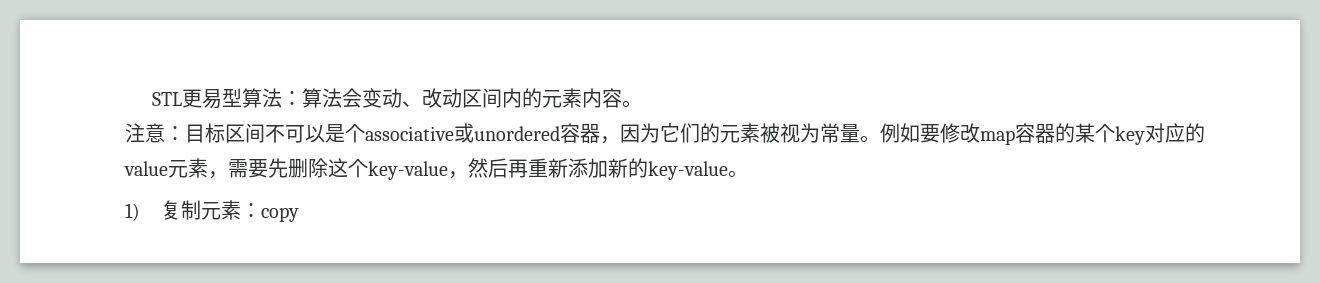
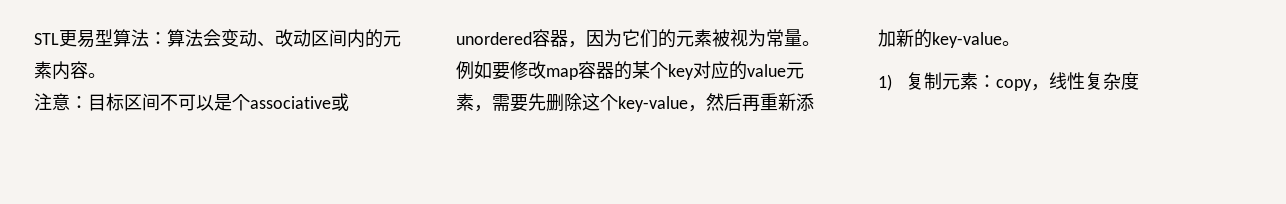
(300, 214) none -> [1030,72,1139,91] ，线性复杂度

